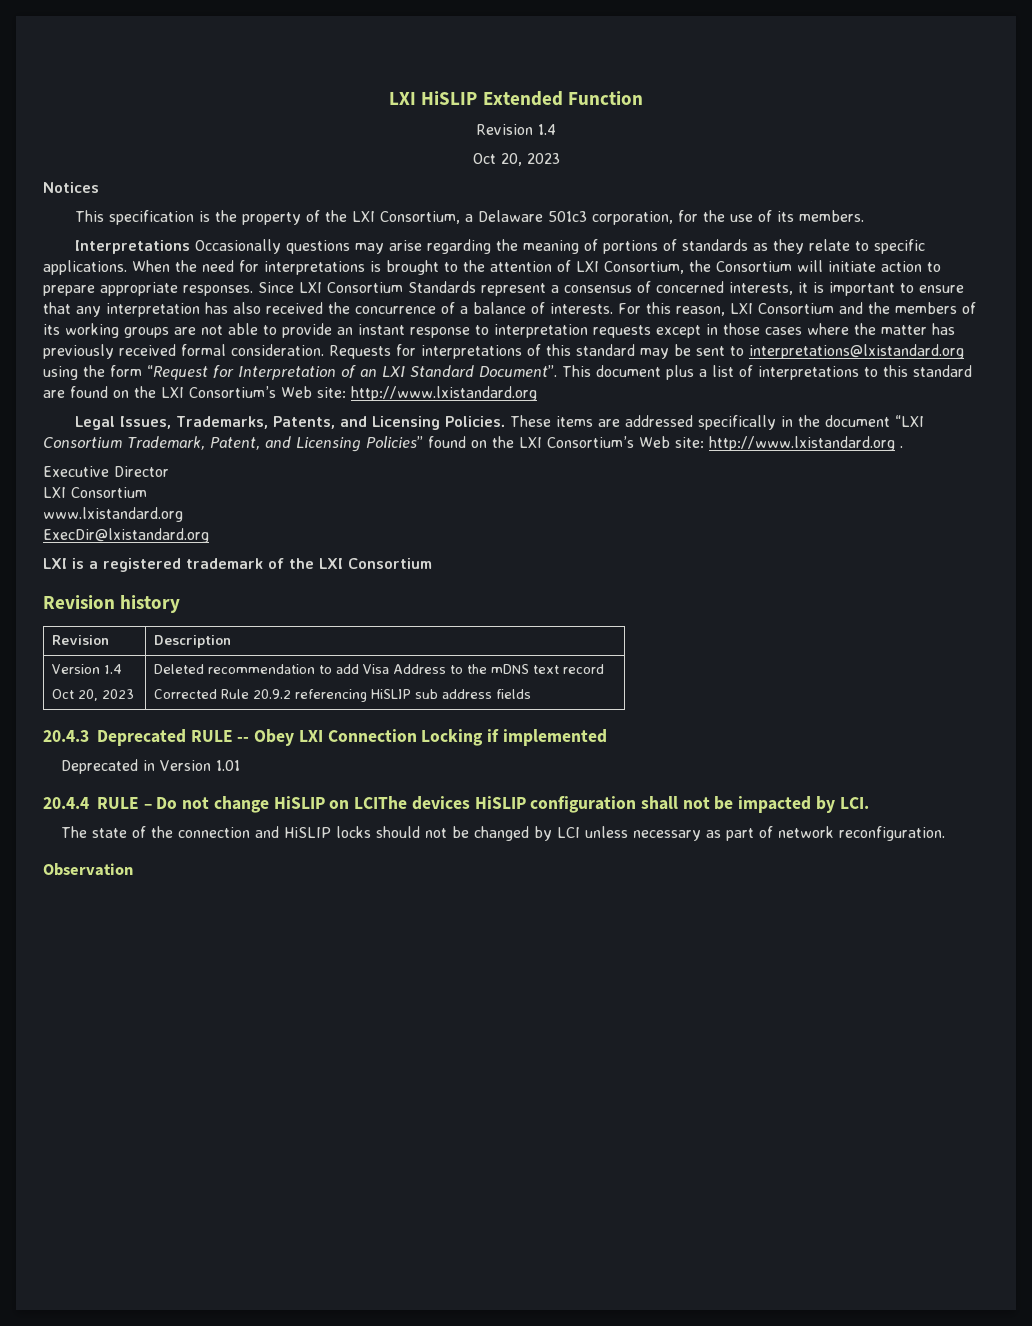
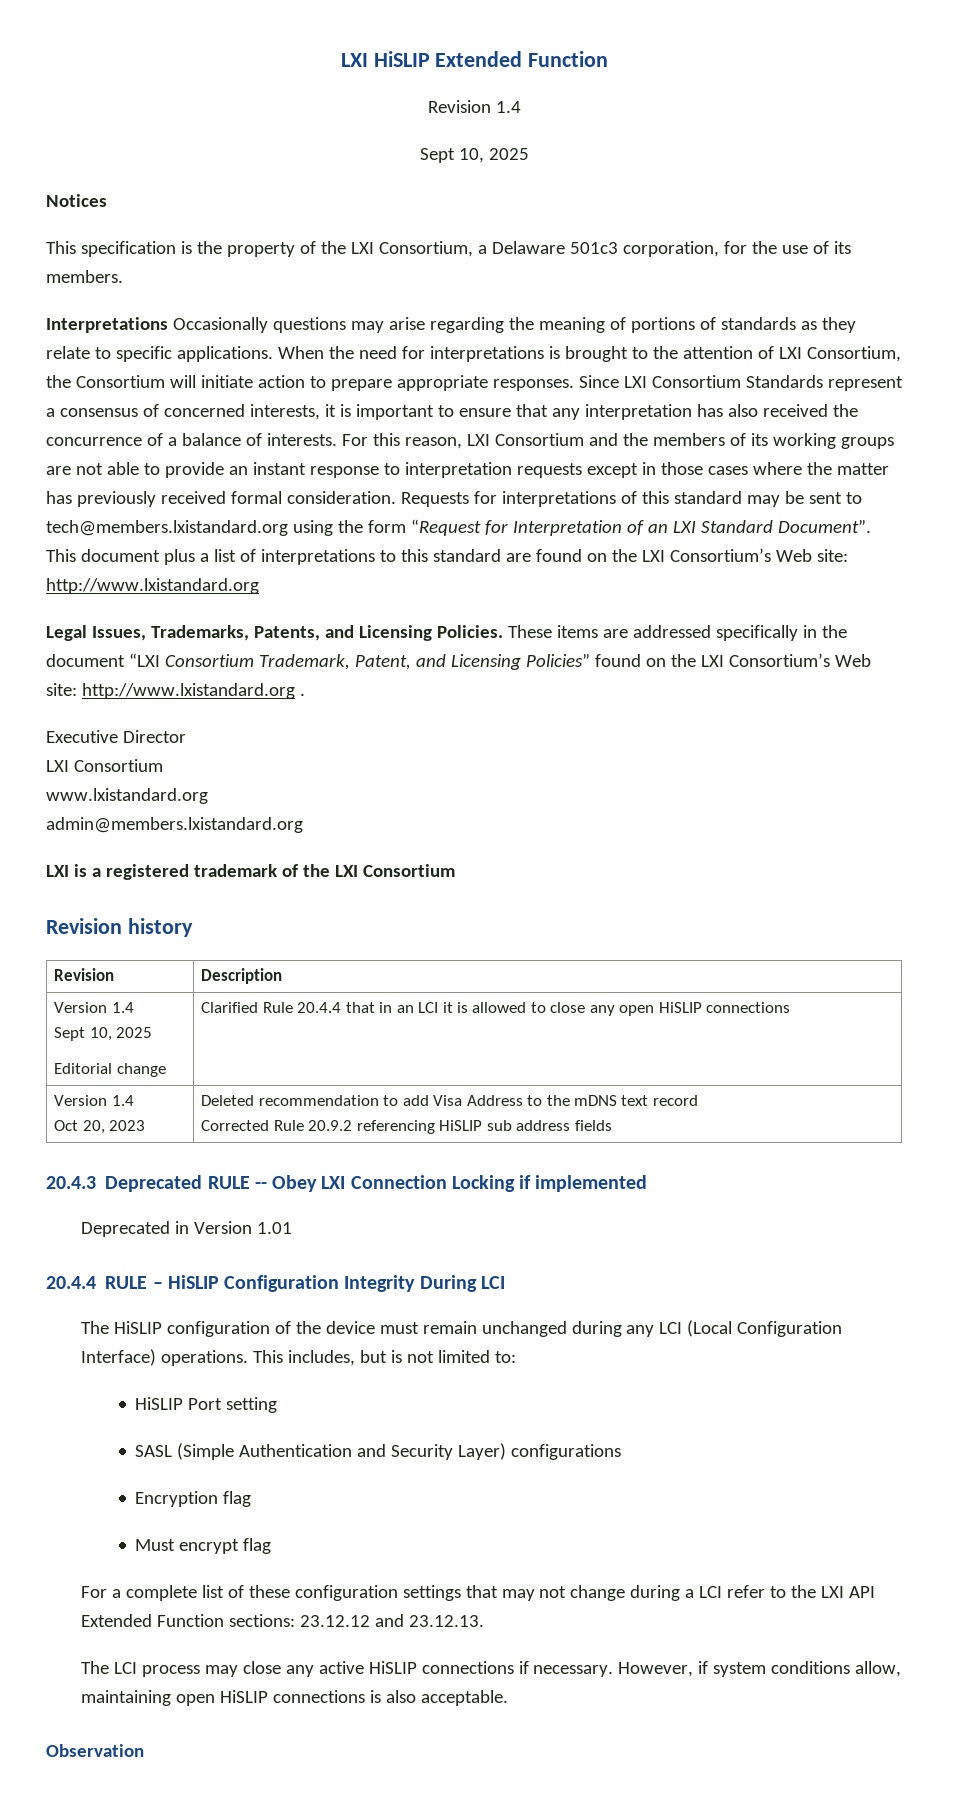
[472,153,560,166] Oct 20, 2023 -> [420,148,529,163] Sept 10, 2025
[749,344,964,359] interpretations@lxistandard.org -> [46,520,288,536] tech@members.lxistandard.org
[43,528,209,543] ExecDir@lxistandard.org -> [46,817,303,833] admin@members.lxistandard.org
(122, 669) none -> [54,1027,153,1041] [54,1063,166,1077] [201,1002,791,1016] [54,1095,134,1106] // Sept 10, 2025 // Editorial change | Clarified Rule 20.4.4 that in an LCI it is allowed to close any open HiSLIP connections // Version 1.4
[156,796,869,813] [60,826,945,841] Do not change HiSLIP on LCIThe devices HiSLIP configuration shall not be impacted by LCI. // The state of the connection and HiSLIP locks should not be changed by LCI unless necessary as part of network reconfiguration. -> [167,1275,505,1292] [80,1320,843,1337] [80,1349,516,1366] [135,1397,278,1413] [135,1443,622,1460] [135,1491,252,1507] [135,1538,272,1554] [80,1585,876,1601] [80,1614,484,1627] [80,1661,902,1677] [80,1690,508,1706] HiSLIP Configuration Integrity During LCI // The HiSLIP configuration of the device must remain unchanged during any LCI (Local Configuration Interface) operations. This includes, but is not limited to: // HiSLIP Port setting // SASL (Simple Authentication and Security Layer) configurations // Encryption flag // Must encrypt flag // For a complete list of these configuration settings that may not change during a LCI refer to the LXI API Extended Function sections: 23.12.12 and 23.12.13. // The LCI process may close any active HiSLIP connections if necessary. However, if system conditions allow, maintaining open HiSLIP connections is also acceptable.

